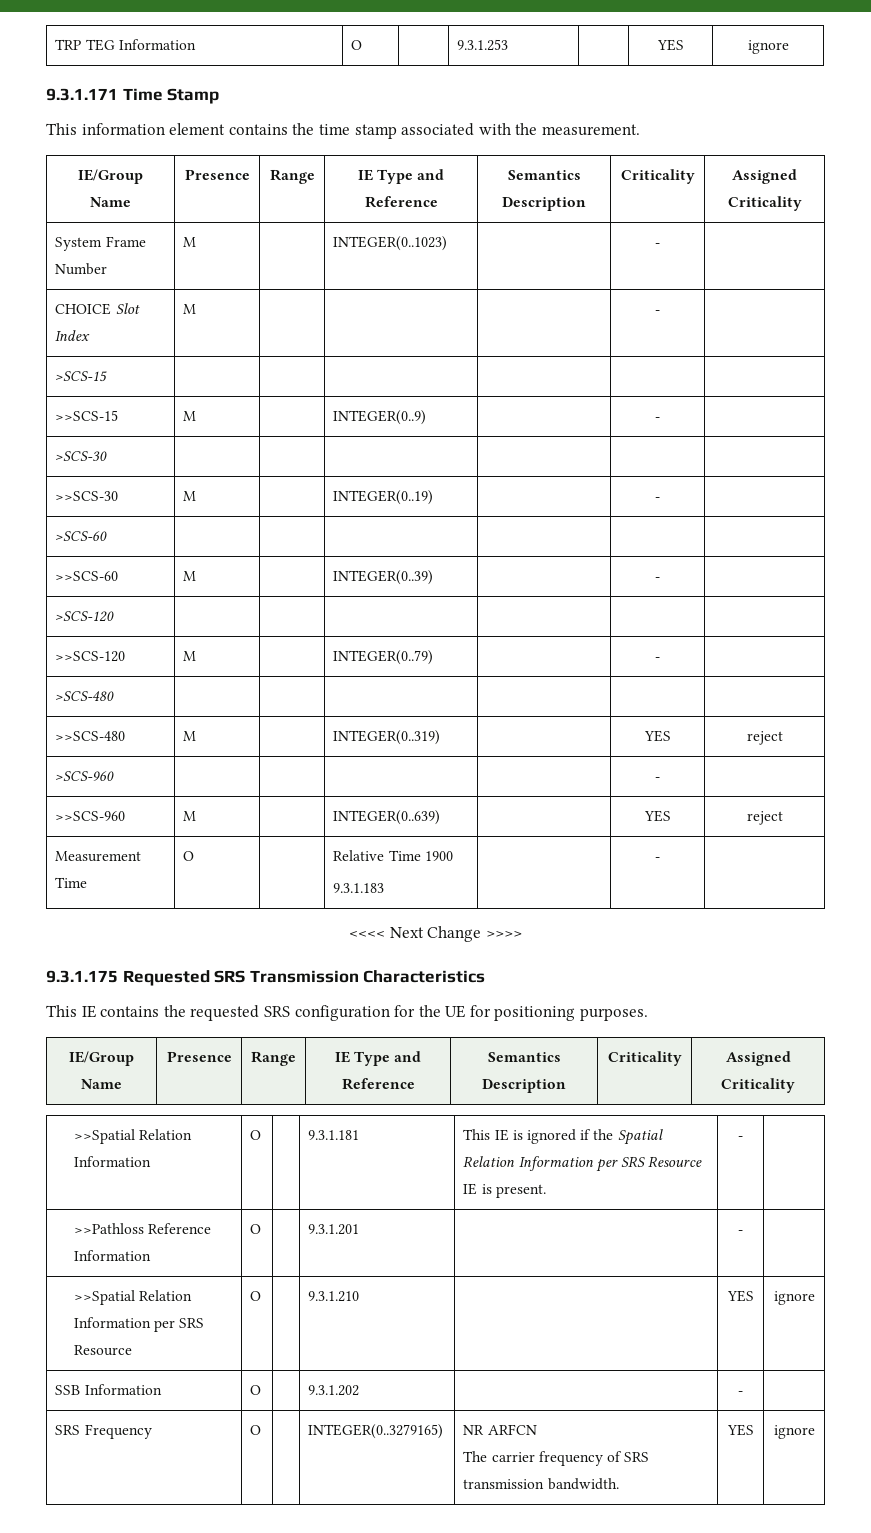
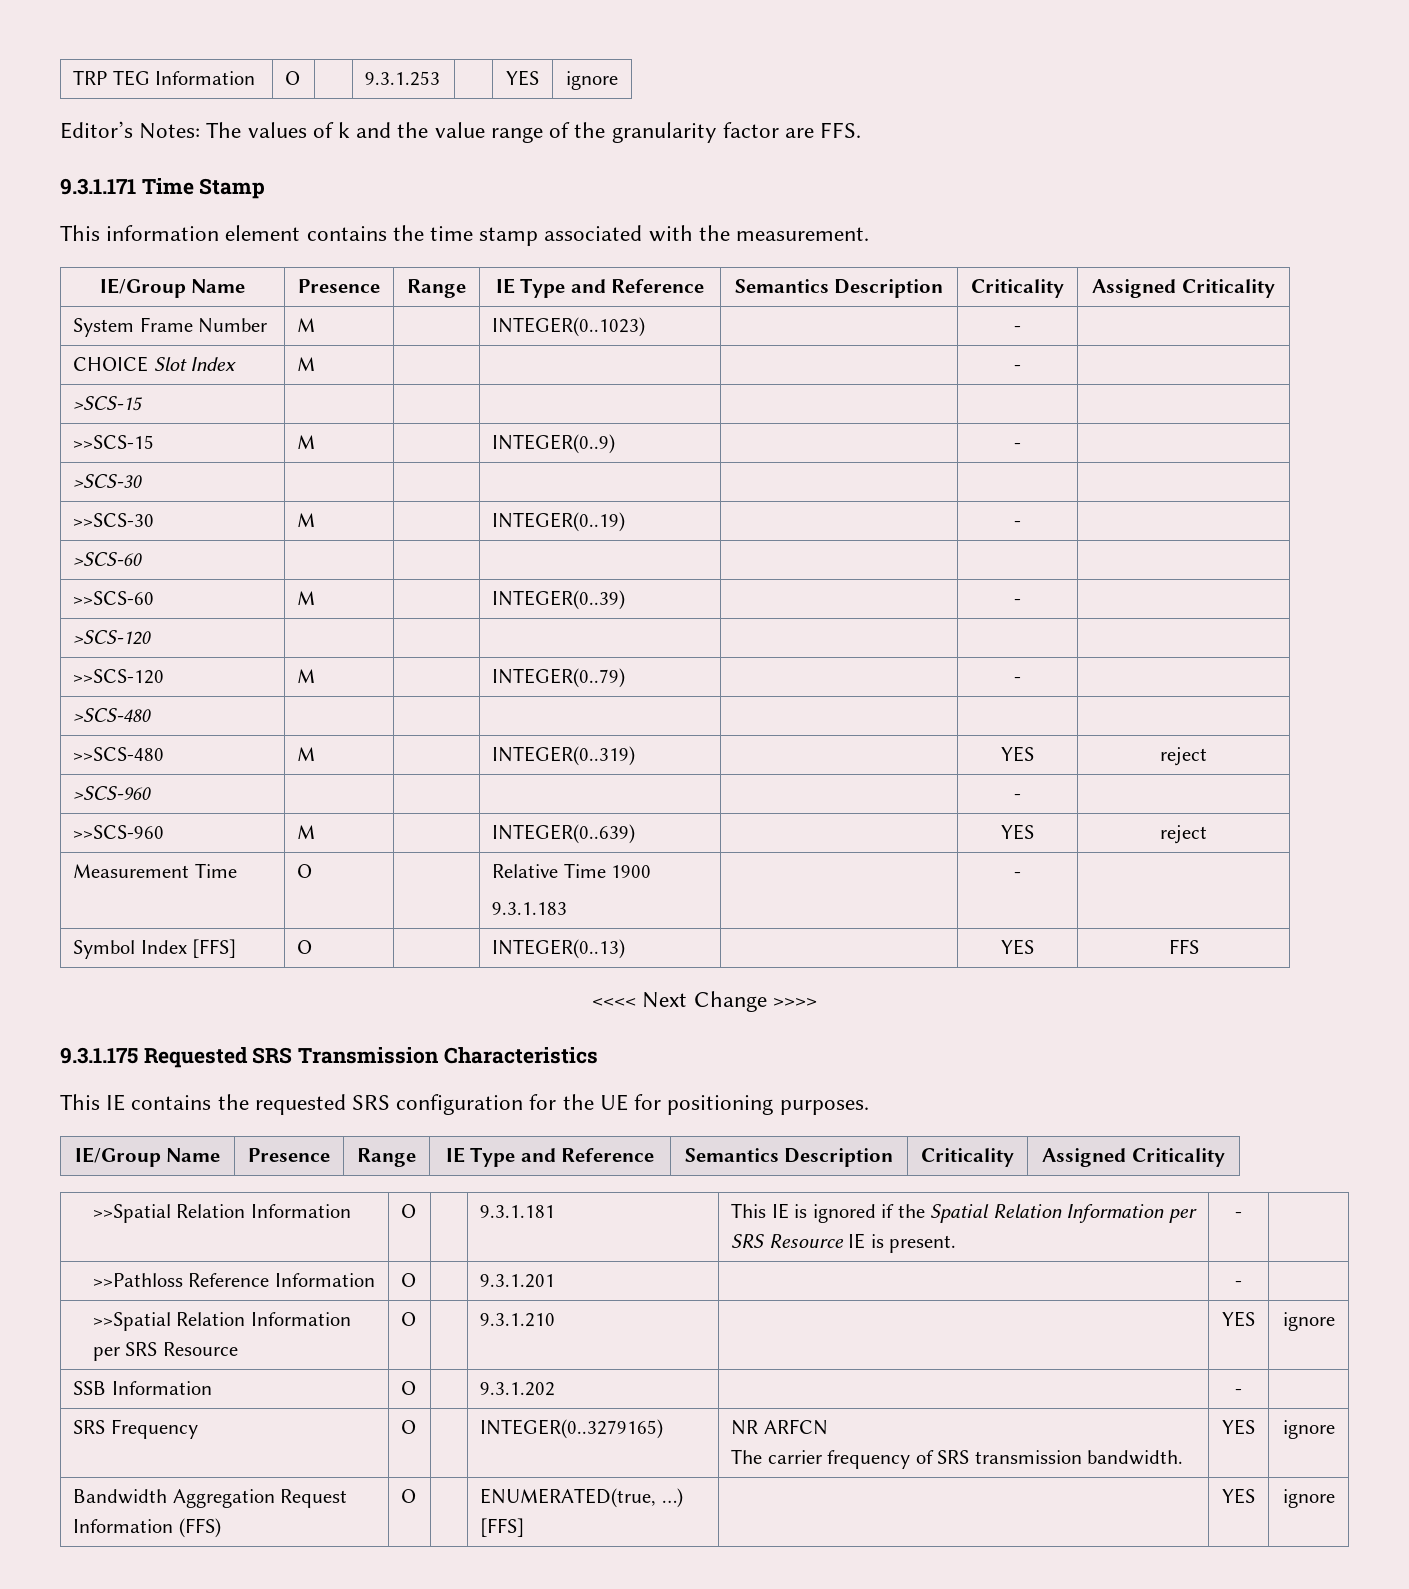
(789, 47) none -> [60,121,862,143] // Editor’s Notes: The values of k and the value range of the granularity factor are FFS.
(660, 859) none -> [73,939,237,959] [297,940,313,954] [492,939,626,959] [1001,939,1034,955] [1168,939,1199,954] // Symbol Index [FFS] | O | | INTEGER(0..13) | | YES | FFS
(815, 1432) none -> [73,1489,348,1508] [73,1518,221,1538] [401,1489,417,1503] [480,1488,683,1508] [480,1518,525,1537] [1222,1488,1255,1504] [1282,1489,1335,1508] // Bandwidth Aggregation Request Information (FFS) | O | | ENUMERATED(true, …) [FFS] | | YES | ignore

